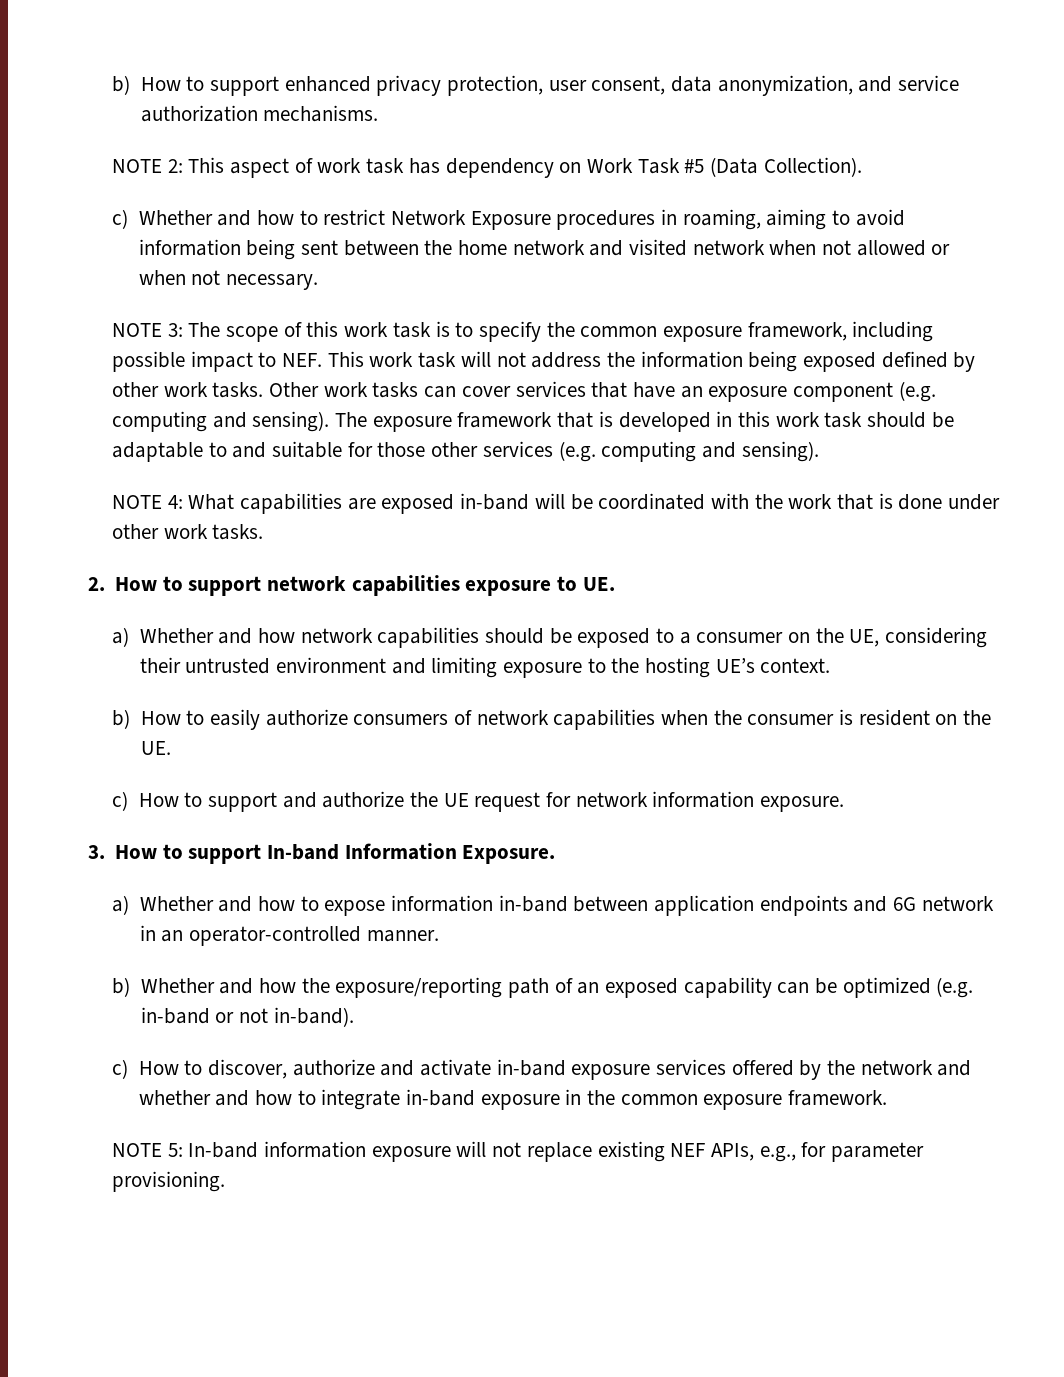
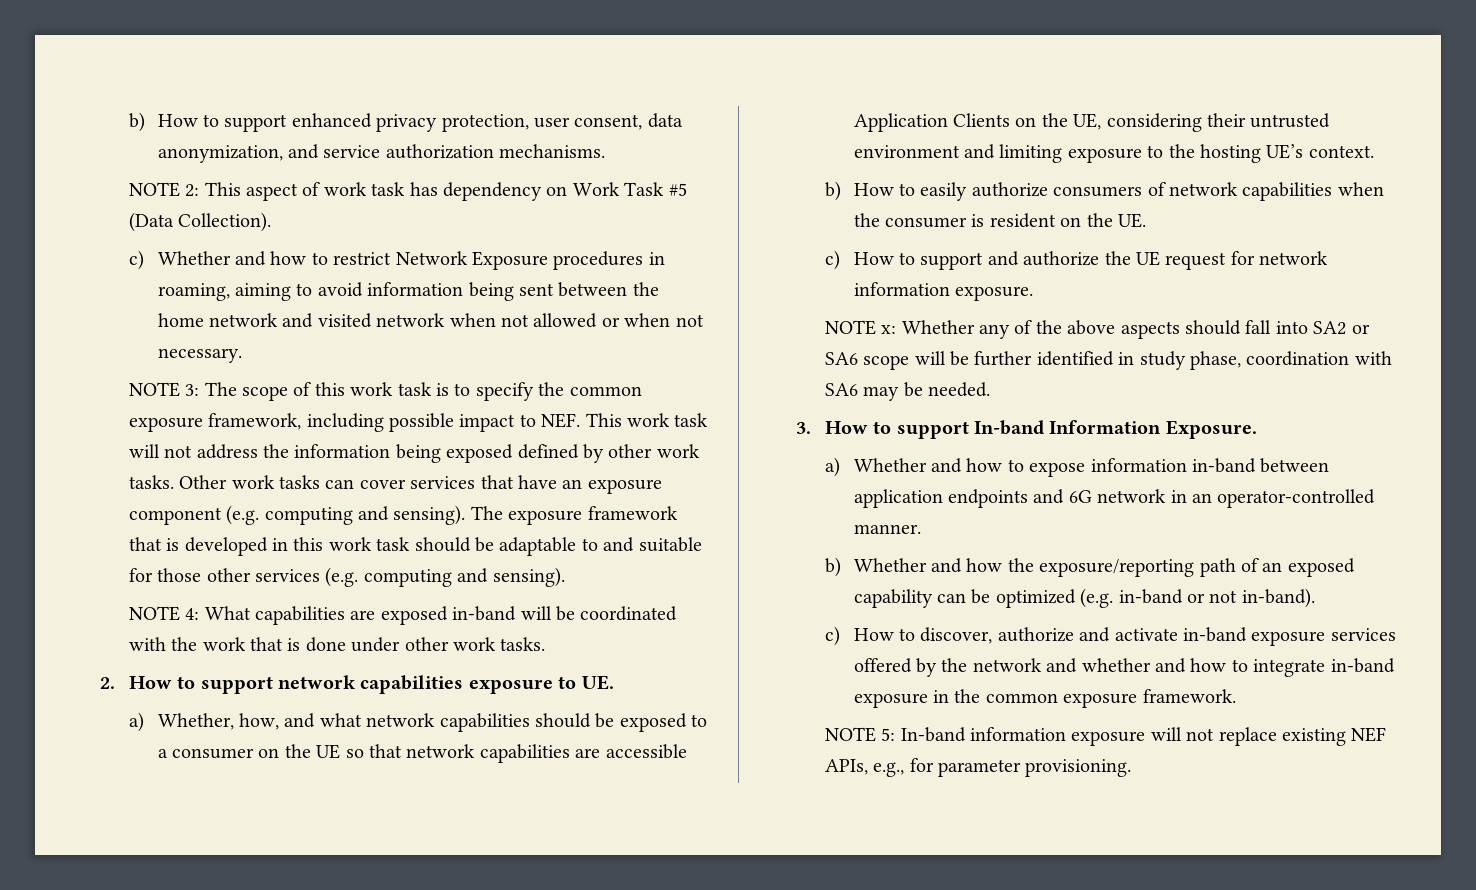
[139,628,295,644] Whether and how -> [157,713,362,730] Whether, how, and what
(844, 635) none -> [316,744,687,763] [853,113,1068,132] UE so that network capabilities are accessible Application Clients on the
(845, 804) none -> [824,320,1370,339] [824,351,1392,370] [824,382,990,401] // NOTE x: Whether any of the above aspects should fall into SA2 or SA6 scope will be further identified in study phase, coordination with SA6 may be needed.

